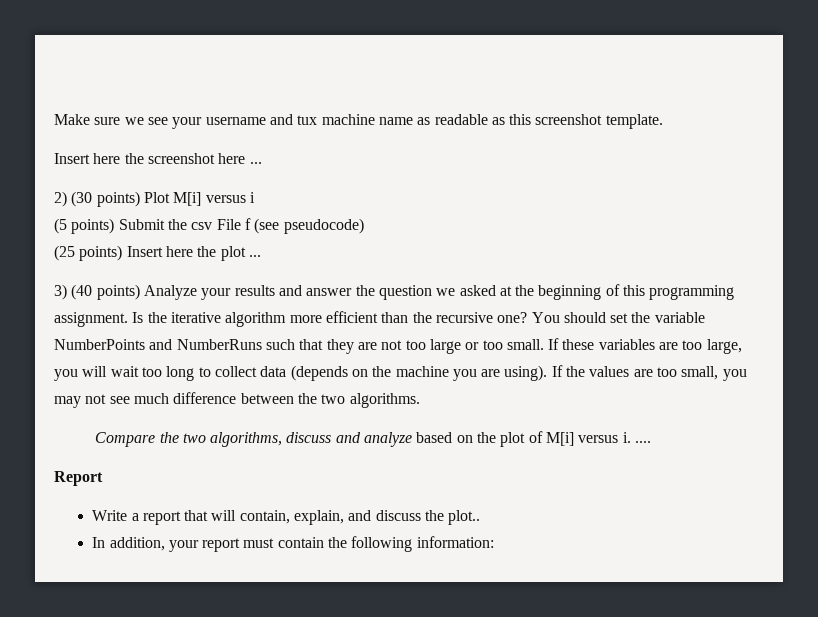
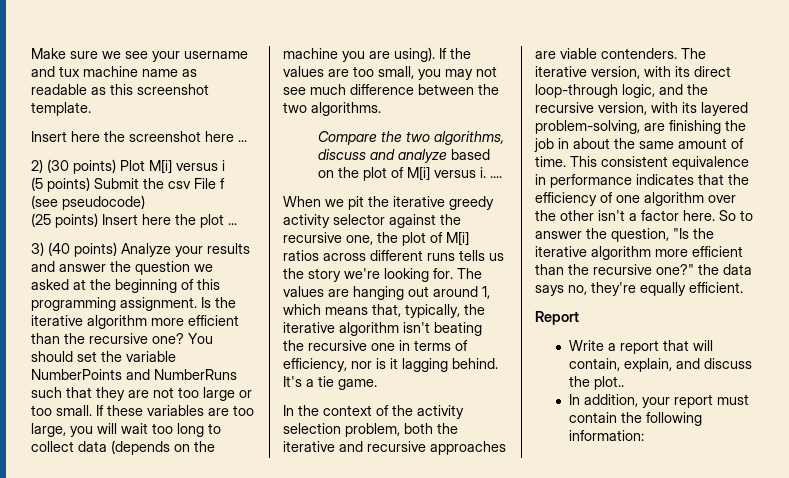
(651, 442) none -> [283,196,494,210] [283,214,461,228] [283,231,469,246] [283,250,504,261] [283,268,482,282] [283,286,490,300] [283,304,485,318] [283,322,482,336] [283,340,468,351] [283,358,498,372] [283,376,377,390] [283,405,464,419] [283,423,458,437] [283,441,506,455] [535,48,706,59] [535,66,731,79] [535,84,708,98] [535,102,748,116] [535,120,746,134] [534,138,744,152] [535,156,749,170] [535,174,749,188] [535,192,736,206] [535,210,753,221] [535,228,714,242] [535,246,743,260] [535,264,752,275] [535,282,743,296] // When we pit the iterative greedy activity selector against the recursive one, the plot of M[i] ratios across different runs tells us the story we're looking for. The values are hanging out around 1, which means that, typically, the iterative algorithm isn't beating the recursive one in terms of efficiency, nor is it lagging behind. It's a tie game. // In the context of the activity selection problem, both the iterative and recursive approaches are viable contenders. The iterative version, with its direct loop-through logic, and the recursive version, with its layered problem-solving, are finishing the job in about the same amount of time. This consistent equivalence in performance indicates that the efficiency of one algorithm over the other isn't a factor here. So to answer the question, "Is the iterative algorithm more efficient than the recursive one?" the data says no, they're equally efficient.

